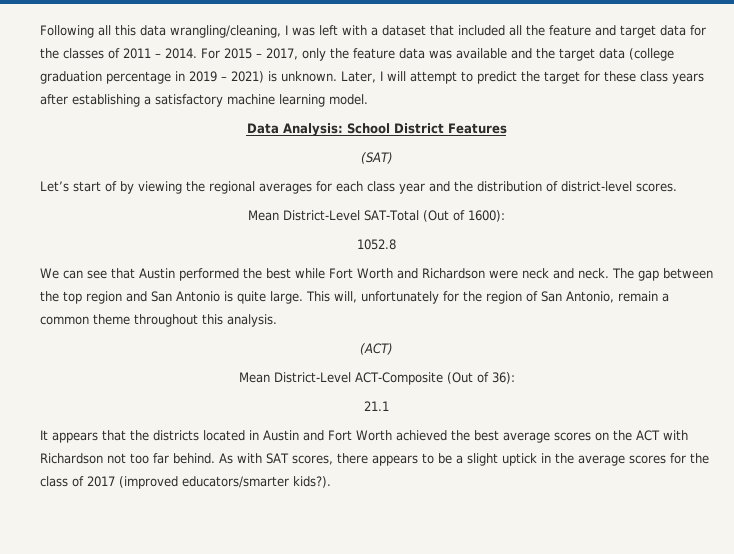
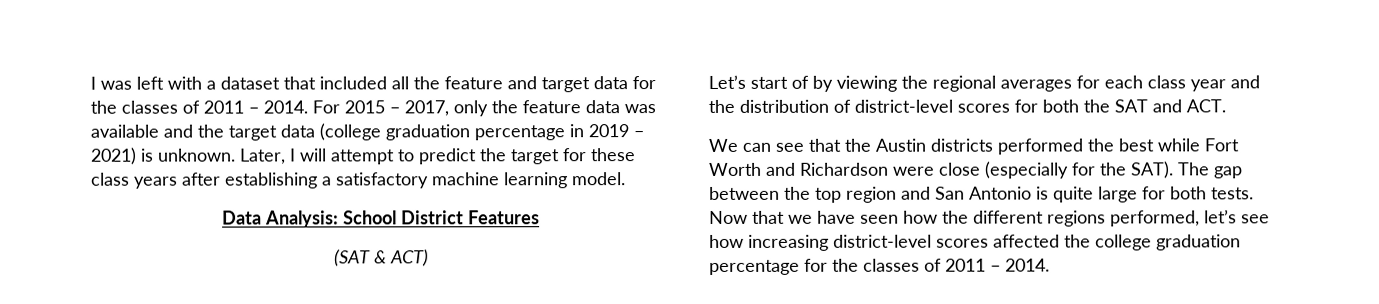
[40,25,281,38] Following all this data wrangling/cleaning, -> (90, 83) none
[360,152,393,164] (SAT) -> [333,249,429,267] (SAT & ACT)
[636,183,677,192] [248,210,505,222] [357,239,396,250] scores. // Mean District-Level SAT-Total (Out of 1600): // 1052.8 -> [957,99,1226,113] scores for both the SAT and ACT.
[139,268,175,279] Austin -> [844,138,993,152] the Austin districts
[522,268,609,279] neck and neck. -> [939,161,1174,179] close (especially for the SAT).
[270,291,669,304] [40,314,277,327] [360,343,393,355] [238,372,515,385] [364,401,389,411] [40,430,688,443] [40,453,709,466] [40,476,331,489] large. This will, unfortunately for the region of San Antonio, remain a common theme throughout this analysis. // (ACT) // Mean District-Level ACT-Composite (Out of 36): // 21.1 // It appears that the districts located in Austin and Fort Worth achieved the best average scores on the ACT with Richardson not too far behind. As with SAT scores, there appears to be a slight uptick in the average scores for the class of 2017 (improved educators/smarter kids?). -> [1098,186,1254,203] [709,209,1270,227] [709,234,1241,251] [709,258,1050,275] large for both tests. Now that we have seen how the different regions performed, let’s see how increasing district-level scores affected the college graduation percentage for the classes of 2011 – 2014.

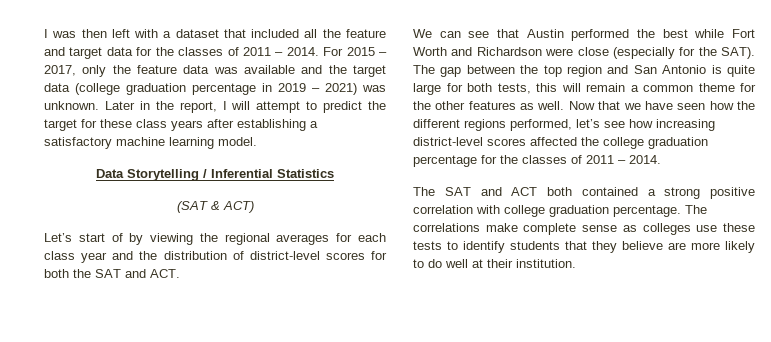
(132, 85) none -> [81,29,107,38] then
[140,148,286,165] is unknown. Later, -> [362,85,386,92] [44,101,217,113] was unknown. Later in the report,
[265,210,540,228] Analysis: School District Features -> [127,169,334,181] Storytelling / Inferential Statistics
[844,138,993,152] the Austin districts -> [526,29,564,38] Austin
[1211,187,1254,200] tests. -> [497,83,756,94] [413,101,565,110] tests, this will remain a common theme for the other features as well.
(1050, 265) none -> [413,187,755,199] [413,205,707,217] [413,223,755,235] [413,241,755,253] [413,259,576,268] // The SAT and ACT both contained a strong positive correlation with college graduation percentage. The correlations make complete sense as colleges use these tests to identify students that they believe are more likely to do well at their institution.

